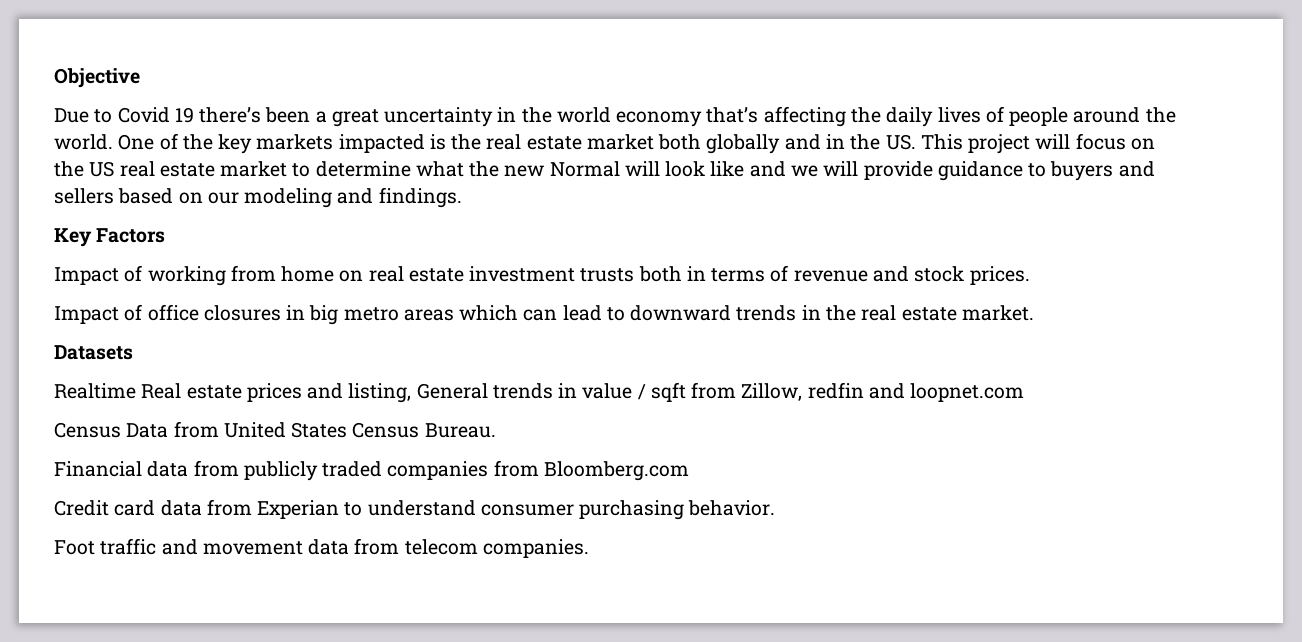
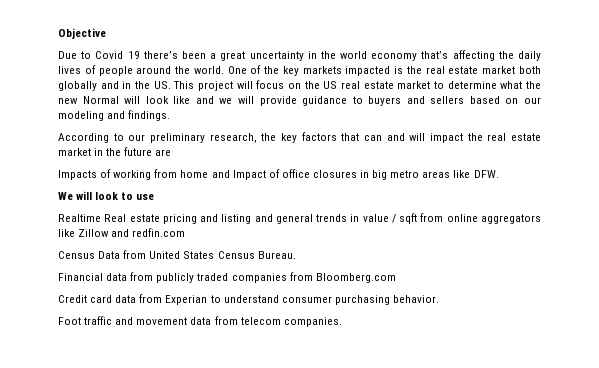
[54,228,166,247] [54,265,1030,286] Key Factors // Impact of working from home on real estate investment trusts both in terms of revenue and stock prices. // -> [58,132,542,143] [58,147,172,156] [58,169,230,180] According to our preliminary research, the key factors that can and will impact the real estate market in the future are // Impacts of working from home and
[459,305,1034,321] [54,345,133,360] [54,383,488,403] which can lead to downward trends in the real estate market. // Datasets // Realtime Real estate prices and listing, General -> [453,170,499,178] [58,191,155,200] [58,214,313,224] like DFW. // We will look to use // Realtime Real estate pricing and listing and general
[741,382,1025,402] Zillow, redfin and loopnet.com -> [446,214,541,224] [58,228,186,237] online aggregators like Zillow and redfin.com

